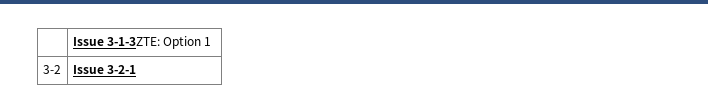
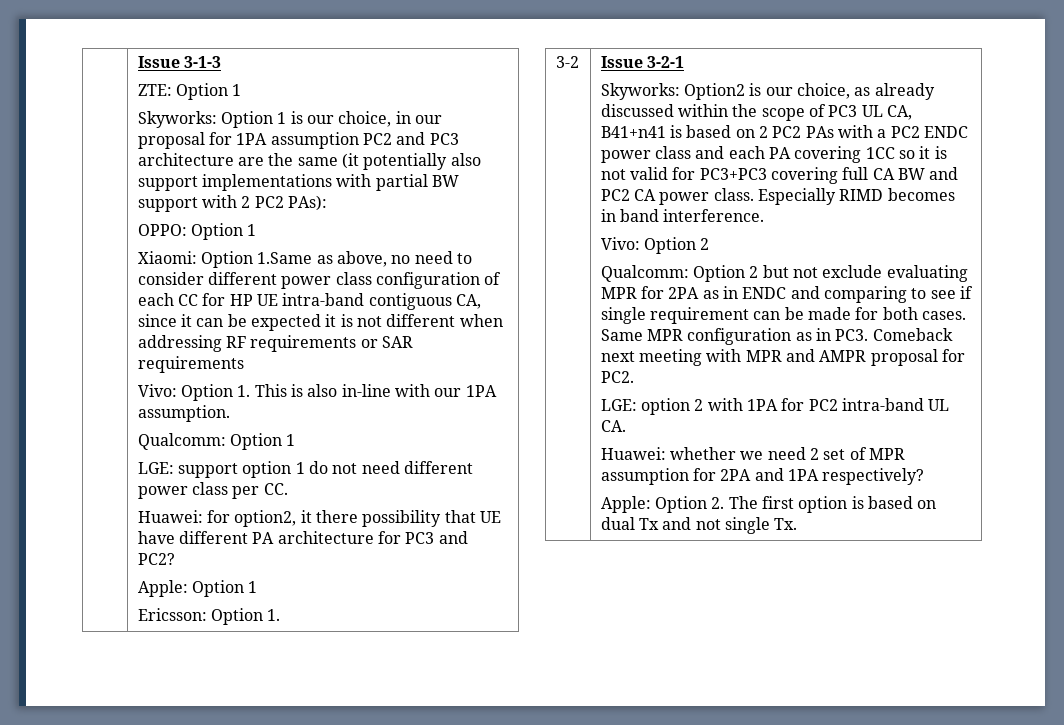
[72,36,212,49] [42,65,61,74] [72,65,136,74] | Issue 3-1-3ZTE: Option 1 // 3-2 | Issue 3-2-1 -> [137,56,221,68] [137,83,242,100] [137,111,442,128] [137,132,459,149] [137,153,481,170] [137,174,459,191] [137,195,327,212] [137,223,257,240] [137,251,472,268] [137,272,502,289] [137,293,481,310] [137,314,503,331] [137,335,413,352] [137,356,244,373] [137,384,497,401] [137,405,230,422] [137,433,296,450] [137,461,473,478] [137,482,288,499] [137,510,501,527] [137,531,468,544] [137,553,175,565] [137,580,258,597] [137,608,281,625] [555,56,579,68] [600,56,684,68] [600,83,935,100] [600,104,912,121] [600,125,968,138] [600,146,947,163] [600,167,959,184] [600,188,955,205] [600,209,765,222] [600,237,710,254] [600,265,968,282] [600,286,973,303] [600,307,966,324] [600,328,953,345] [600,349,965,366] [600,371,634,383] [600,398,950,415] [600,420,626,432] [600,447,905,460] [600,468,925,485] [600,496,937,513] [600,517,798,534] | Issue 3-1-3 // ZTE: Option 1 // Skyworks: Option 1 is our choice, in our proposal for 1PA assumption PC2 and PC3 architecture are the same (it potentially also support implementations with partial BW support with 2 PC2 PAs): // OPPO: Option 1 // Xiaomi: Option 1.Same as above, no need to consider different power class configuration of each CC for HP UE intra-band contiguous CA, since it can be expected it is not different when addressing RF requirements or SAR requirements // Vivo: Option 1. This is also in-line with our 1PA assumption. // Qualcomm: Option 1 // LGE: support option 1 do not need different power class per CC. // Huawei: for option2, it there possibility that UE have different PA architecture for PC3 and PC2? // Apple: Option 1 // Ericsson: Option 1. // 3-2 | Issue 3-2-1 // Skyworks: Option2 is our choice, as already discussed within the scope of PC3 UL CA, B41+n41 is based on 2 PC2 PAs with a PC2 ENDC power class and each PA covering 1CC so it is not valid for PC3+PC3 covering full CA BW and PC2 CA power class. Especially RIMD becomes in band interference. // Vivo: Option 2 // Qualcomm: Option 2 but not exclude evaluating MPR for 2PA as in ENDC and comparing to see if single requirement can be made for both cases. Same MPR configuration as in PC3. Comeback next meeting with MPR and AMPR proposal for PC2. // LGE: option 2 with 1PA for PC2 intra-band UL CA. // Huawei: whether we need 2 set of MPR assumption for 2PA and 1PA respectively? // Apple: Option 2. The first option is based on dual Tx and not single Tx.

